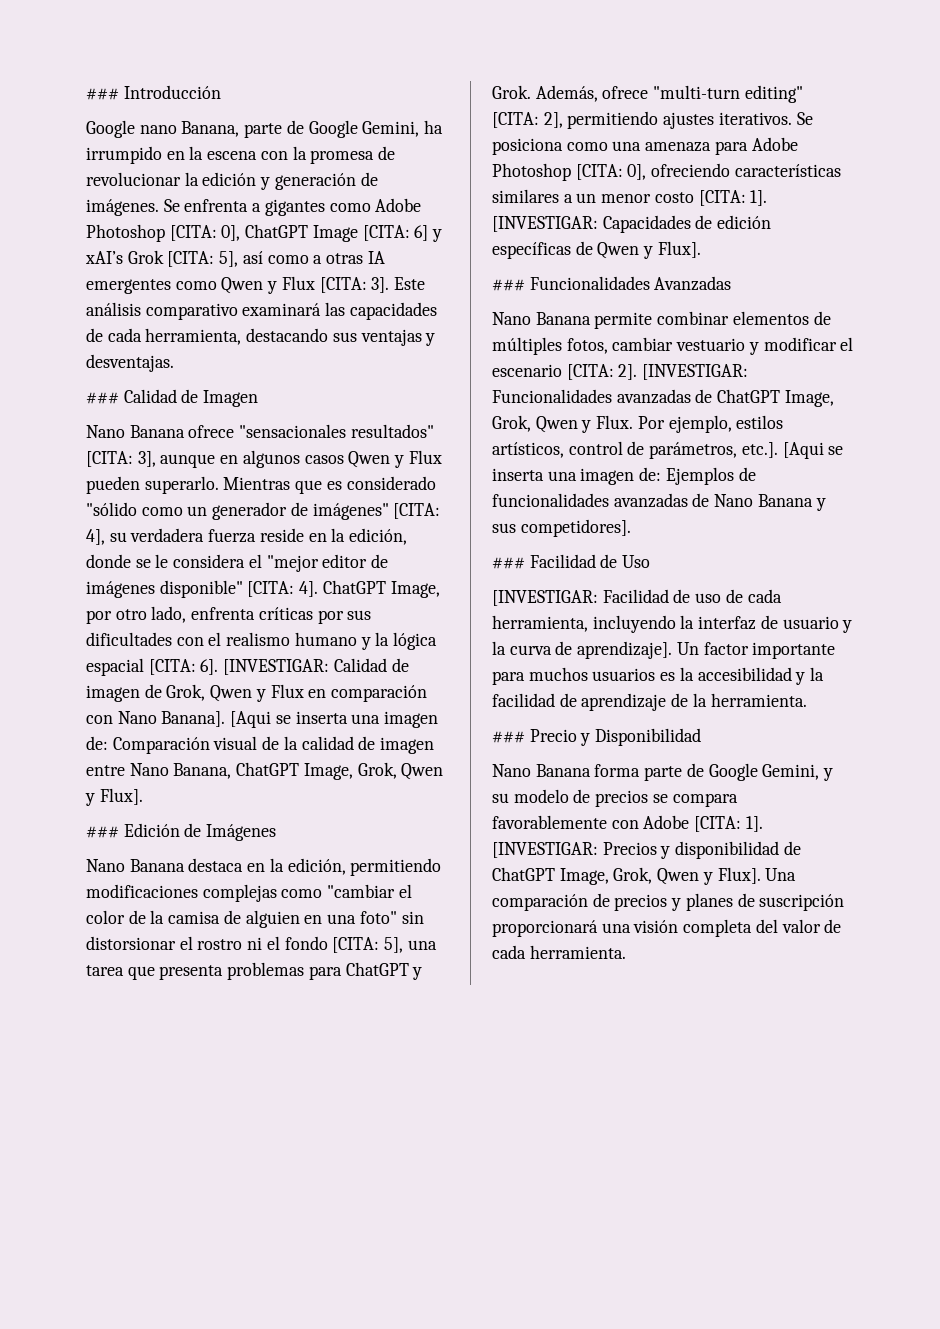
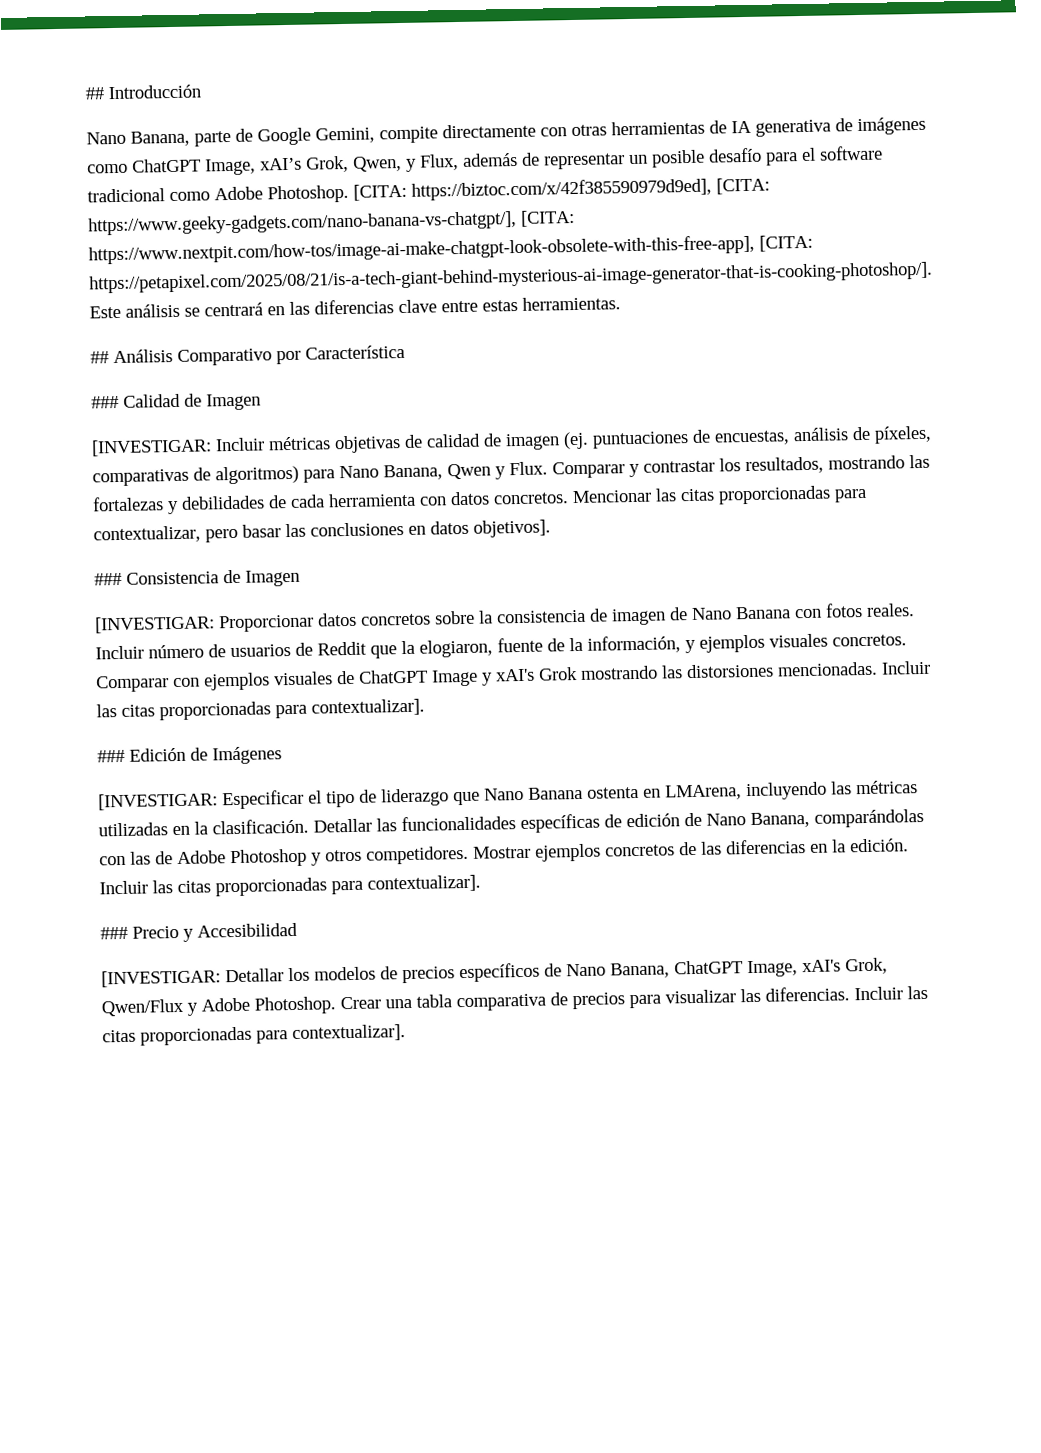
[86,88,119,100] ### -> [85,87,104,100] ##
[86,120,177,138] Google nano -> [86,131,126,145] Nano
[424,120,444,134] [86,146,396,164] [86,172,378,190] [86,198,422,216] [86,224,443,242] [85,250,385,267] [86,276,426,294] [86,302,437,320] [86,328,436,346] [86,354,174,372] [86,389,259,407] [86,424,434,438] [86,450,442,468] [86,476,436,494] [86,502,441,520] [86,528,408,545] [86,554,389,572] [86,580,440,598] [86,606,372,624] [86,632,438,650] [86,658,409,676] [86,684,428,702] [86,711,439,728] [86,736,435,754] [86,762,444,780] [85,788,143,806] [86,823,277,841] [86,858,442,876] [86,884,412,902] [86,910,424,928] [86,936,437,953] [86,962,423,980] [492,85,803,103] [492,111,813,129] [492,137,798,155] [492,163,841,181] [492,189,768,206] [492,215,772,233] [492,241,701,259] [492,276,732,291] [492,311,831,329] [492,337,854,355] [492,364,749,380] [492,389,834,407] [492,415,784,433] [492,441,844,459] [492,467,756,485] [492,493,826,511] [492,519,631,537] [492,554,651,569] [492,589,782,606] [492,615,853,633] [492,641,836,659] [492,667,825,685] [492,693,807,711] [492,728,702,746] [492,763,834,781] [492,789,738,807] [492,815,763,832] [492,841,801,859] [492,867,797,885] [492,893,845,911] [492,919,842,937] [492,945,626,959] ha irrumpido en la escena con la promesa de revolucionar la edición y generación de imágenes. Se enfrenta a gigantes como Adobe Photoshop [CITA: 0], ChatGPT Image [CITA: 6] y xAI’s Grok [CITA: 5], así como a otras IA emergentes como Qwen y Flux [CITA: 3]. Este análisis comparativo examinará las capacidades de cada herramienta, destacando sus ventajas y desventajas. // ### Calidad de Imagen // Nano Banana ofrece "sensacionales resultados" [CITA: 3], aunque en algunos casos Qwen y Flux pueden superarlo. Mientras que es considerado "sólido como un generador de imágenes" [CITA: 4], su verdadera fuerza reside en la edición, donde se le considera el "mejor editor de imágenes disponible" [CITA: 4]. ChatGPT Image, por otro lado, enfrenta críticas por sus dificultades con el realismo humano y la lógica espacial [CITA: 6]. [INVESTIGAR: Calidad de imagen de Grok, Qwen y Flux en comparación con Nano Banana]. [Aqui se inserta una imagen de: Comparación visual de la calidad de imagen entre Nano Banana, ChatGPT Image, Grok, Qwen y Flux]. // ### Edición de Imágenes // Nano Banana destaca en la edición, permitiendo modificaciones complejas como "cambiar el color de la camisa de alguien en una foto" sin distorsionar el rostro ni el fondo [CITA: 5], una tarea que presenta problemas para ChatGPT y Grok. Además, ofrece "multi-turn editing" [CITA: 2], permitiendo ajustes iterativos. Se posiciona como una amenaza para Adobe Photoshop [CITA: 0], ofreciendo características similares a un menor costo [CITA: 1]. [INVESTIGAR: Capacidades de edición específicas de Qwen y Flux]. // ### Funcionalidades Avanzadas // Nano Banana permite combinar elementos de múltiples fotos, cambiar vestuario y modificar el escenario [CITA: 2]. [INVESTIGAR: Funcionalidades avanzadas de ChatGPT Image, Grok, Qwen y Flux. Por ejemplo, estilos artísticos, control de parámetros, etc.]. [Aqui se inserta una imagen de: Ejemplos de funcionalidades avanzadas de Nano Banana y sus competidores]. // ### Facilidad de Uso // [INVESTIGAR: Facilidad de uso de cada herramienta, incluyendo la interfaz de usuario y la curva de aprendizaje]. Un factor importante para muchos usuarios es la accesibilidad y la facilidad de aprendizaje de la herramienta. // ### Precio y Disponibilidad // Nano Banana forma parte de Google Gemini, y su modelo de precios se compara favorablemente con Adobe [CITA: 1]. [INVESTIGAR: Precios y disponibilidad de ChatGPT Image, Grok, Qwen y Flux]. Una comparación de precios y planes de suscripción proporcionará una visión completa del valor de cada herramienta. -> [379,116,926,144] [87,145,883,176] [87,177,770,204] [88,209,575,236] [88,234,813,265] [89,261,933,294] [89,296,621,319] [90,344,405,366] [91,393,261,411] [91,425,932,457] [92,454,930,487] [92,485,867,515] [93,519,551,544] [94,569,300,587] [95,603,915,634] [95,633,907,660] [96,660,931,693] [96,698,425,721] [97,746,282,765] [98,780,918,811] [98,808,924,837] [99,838,909,868] [99,874,481,897] [100,922,298,942] [101,957,888,988] [101,985,928,1017] [102,1024,406,1046] compite directamente con otras herramientas de IA generativa de imágenes como ChatGPT Image, xAI’s Grok, Qwen, y Flux, además de representar un posible desafío para el software tradicional como Adobe Photoshop. [CITA: https://biztoc.com/x/42f385590979d9ed], [CITA: https://www.geeky-gadgets.com/nano-banana-vs-chatgpt/], [CITA: https://www.nextpit.com/how-tos/image-ai-make-chatgpt-look-obsolete-with-this-free-app], [CITA: https://petapixel.com/2025/08/21/is-a-tech-giant-behind-mysterious-ai-image-generator-that-is-cooking-photoshop/]. Este análisis se centrará en las diferencias clave entre estas herramientas. // ## Análisis Comparativo por Característica // ### Calidad de Imagen // [INVESTIGAR: Incluir métricas objetivas de calidad de imagen (ej. puntuaciones de encuestas, análisis de píxeles, comparativas de algoritmos) para Nano Banana, Qwen y Flux. Comparar y contrastar los resultados, mostrando las fortalezas y debilidades de cada herramienta con datos concretos. Mencionar las citas proporcionadas para contextualizar, pero basar las conclusiones en datos objetivos]. // ### Consistencia de Imagen // [INVESTIGAR: Proporcionar datos concretos sobre la consistencia de imagen de Nano Banana con fotos reales. Incluir número de usuarios de Reddit que la elogiaron, fuente de la información, y ejemplos visuales concretos. Comparar con ejemplos visuales de ChatGPT Image y xAI's Grok mostrando las distorsiones mencionadas. Incluir las citas proporcionadas para contextualizar]. // ### Edición de Imágenes // [INVESTIGAR: Especificar el tipo de liderazgo que Nano Banana ostenta en LMArena, incluyendo las métricas utilizadas en la clasificación. Detallar las funcionalidades específicas de edición de Nano Banana, comparándolas con las de Adobe Photoshop y otros competidores. Mostrar ejemplos concretos de las diferencias en la edición. Incluir las citas proporcionadas para contextualizar]. // ### Precio y Accesibilidad // [INVESTIGAR: Detallar los modelos de precios específicos de Nano Banana, ChatGPT Image, xAI's Grok, Qwen/Flux y Adobe Photoshop. Crear una tabla comparativa de precios para visualizar las diferencias. Incluir las citas proporcionadas para contextualizar].

